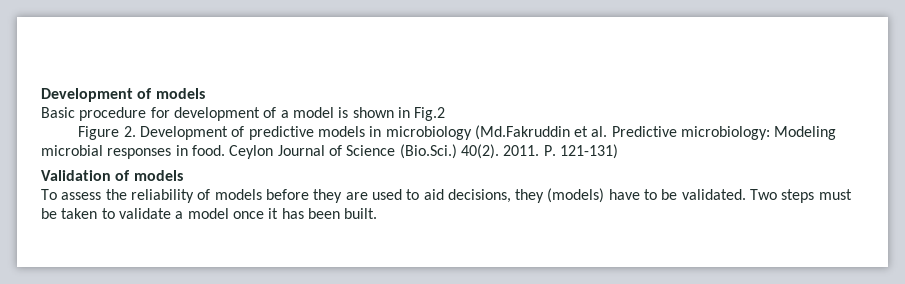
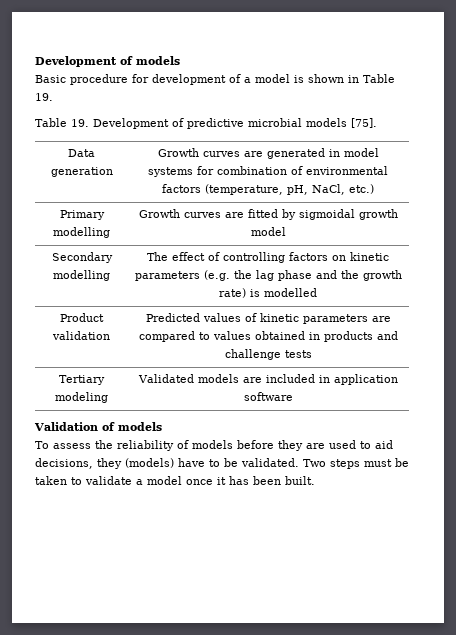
[414,107,446,121] [78,125,837,140] [41,144,618,159] Fig.2 // Figure 2. Development of predictive models in microbiology (Md.Fakruddin et al. Predictive microbiology: Modeling microbial responses in food. Ceylon Journal of Science (Bio.Sci.) 40(2). 2011. P. 121-131) -> [363,74,395,83] [35,93,53,101] [35,118,377,129] [68,149,95,157] [50,167,113,177] [157,148,379,159] [148,166,388,177] [162,184,374,195] [59,210,105,220] [53,227,110,238] [138,209,398,220] [250,227,286,236] [51,252,113,263] [53,270,110,281] [147,252,389,263] [134,270,402,281] [219,288,317,298] [60,313,104,322] [52,331,110,340] [145,313,391,324] [138,331,398,342] [224,349,312,360] [59,375,105,385] [55,392,108,403] [137,374,398,385] [243,392,293,401] Table 19. // Таble 19. Development of predictive microbial models [75]. // Data generation | Growth curves are generated in model systems for combination of environmental factors (temperature, pH, NaCl, etc.) // Primary modelling | Growth curves are fitted by sigmoidal growth model // Secondary modelling | The effect of controlling factors on kinetic parameters (e.g. the lag phase and the growth rate) is modelled // Product validation | Predicted values of kinetic parameters are compared to values obtained in products and challenge tests // Tertiary modeling | Validated models are included in application software

